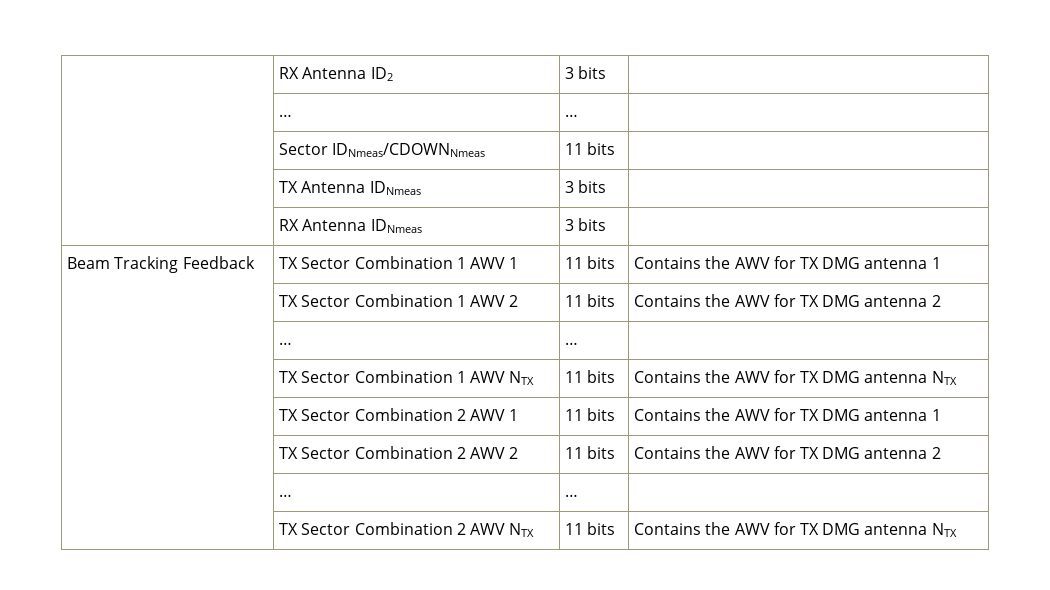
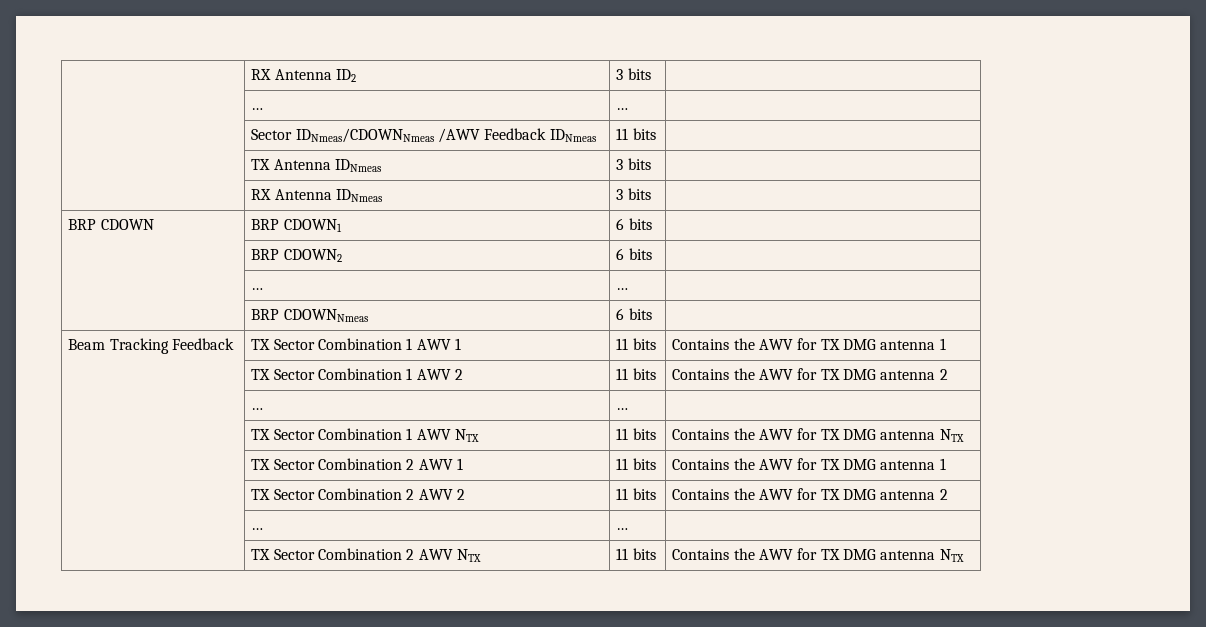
(486, 150) none -> [438,128,596,143] /AWV Feedback IDNmeas
(607, 224) none -> [68,219,154,230] [251,219,342,232] [616,218,652,230] [251,249,342,262] [616,248,652,260] [251,288,264,290] [616,288,629,290] [251,309,368,322] [616,308,652,320] // BRP CDOWN | BRP CDOWN1 | 6 bits | // | BRP CDOWN2 | 6 bits | // | … | … | // | BRP CDOWNNmeas | 6 bits |

